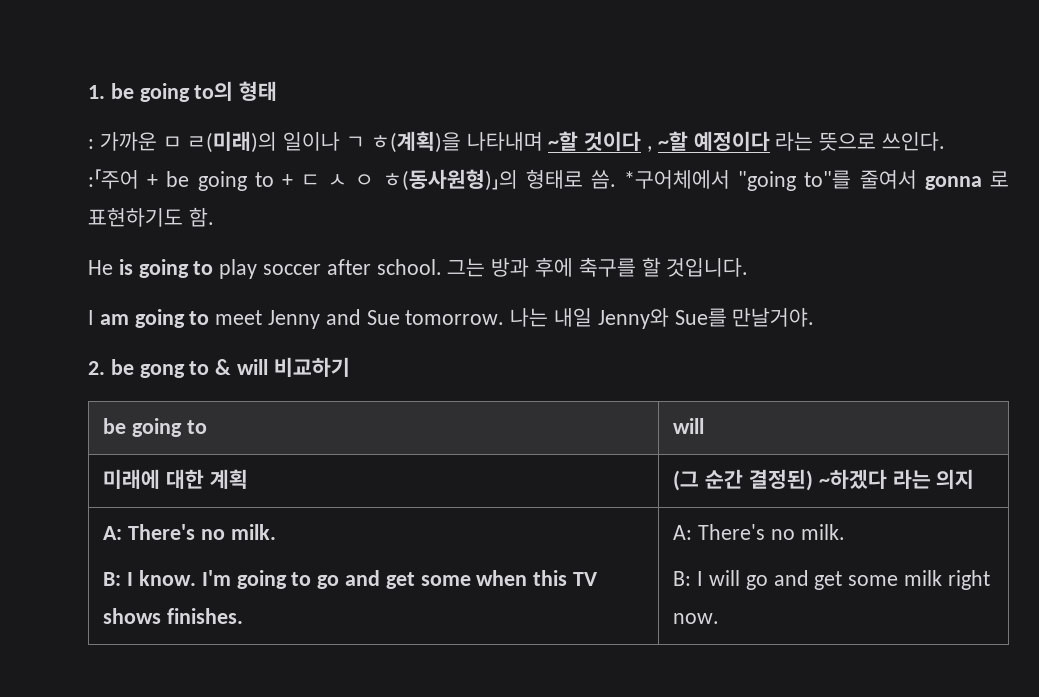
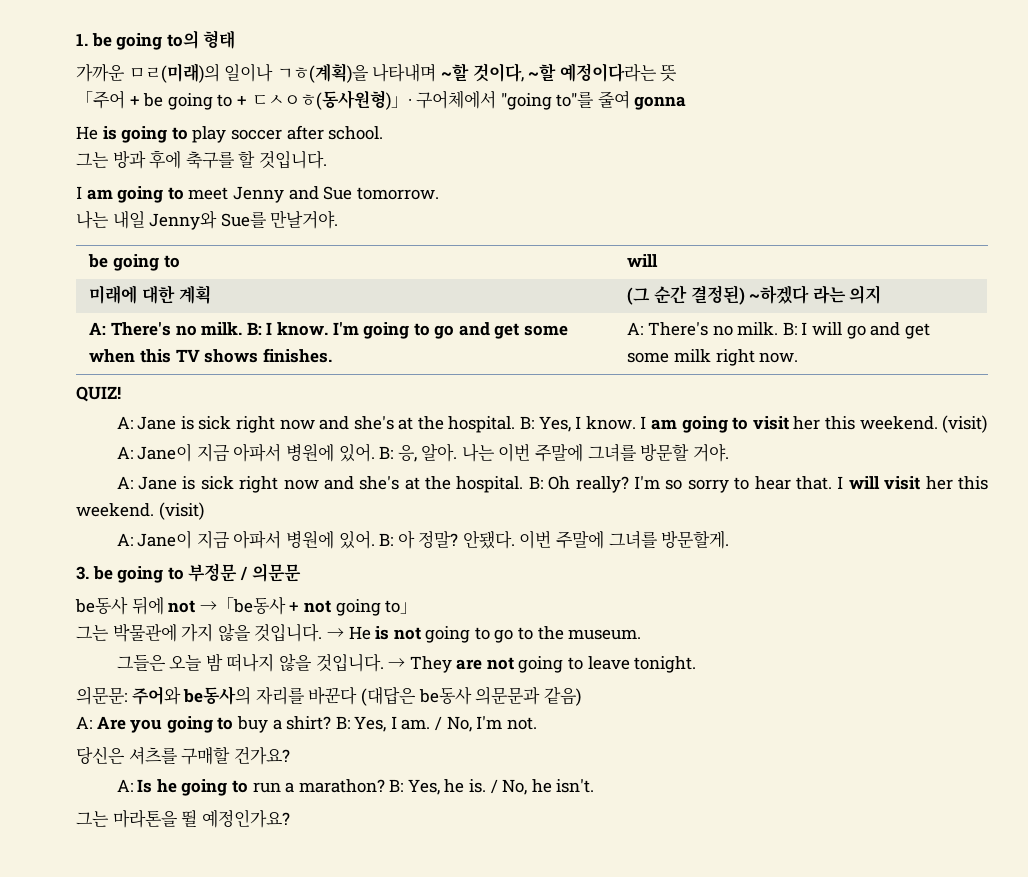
[88,131,946,153] [88,177,94,187] : 가까운 ㅁ ㄹ(미래)의 일이나 ㄱ ㅎ(계획)을 나타내며 ~할 것이다 , ~할 예정이다 라는 뜻으로 쓰인다. // : -> [76,63,678,83] 가까운 ㅁㄹ(미래)의 일이나 ㄱㅎ(계획)을 나타내며 ~할 것이다, ~할 예정이다라는 뜻 //
[301,169,731,191] ㄷ ㅅ ㅇ ㅎ(동사원형)」의 형태로 씀. *구어체에서 -> [251,90,497,110] ㄷㅅㅇㅎ(동사원형)」· 구어체에서
[859,170,917,189] 줄여서 -> [597,90,630,109] 줄여
[989,171,1009,187] [88,207,214,227] 로 표현하기도 함. -> (687, 103) none
(442, 267) none -> (384, 133) //
(505, 317) none -> (439, 193) //
[88,357,350,378] // 2. be gong to & will 비교하기 -> (339, 219) none
(276, 532) // -> (243, 328) none
(845, 532) // -> (779, 328) none
(720, 618) none -> [76,386,121,402] [116,415,988,433] [116,443,729,462] [116,476,988,493] [76,502,204,520] [116,530,730,549] [76,563,301,583] [75,596,418,616] [76,623,642,643] [116,653,697,673] [76,686,581,706] [76,716,537,733] [76,746,290,765] [116,779,595,796] [76,809,290,828] // QUIZ! // A: Jane is sick right now and she's at the hospital. B: Yes, I know. I am going to visit her this weekend. (visit) // A: Jane이 지금 아파서 병원에 있어. B: 응, 알아. 나는 이번 주말에 그녀를 방문할 거야. // A: Jane is sick right now and she's at the hospital. B: Oh really? I'm so sorry to hear that. I will visit her this weekend. (visit) // A: Jane이 지금 아파서 병원에 있어. B: 아 정말? 안됐다. 이번 주말에 그녀를 방문할게. // 3. be going to 부정문 / 의문문 // be동사 뒤에 not →「be동사 + not going to」 // 그는 박물관에 가지 않을 것입니다. → He is not going to go to the museum. // 그들은 오늘 밤 떠나지 않을 것입니다. → They are not going to leave tonight. // 의문문: 주어와 be동사의 자리를 바꾼다 (대답은 be동사 의문문과 같음) // A: Are you going to buy a shirt? B: Yes, I am. / No, I'm not. // 당신은 셔츠를 구매할 건가요? // A: Is he going to run a marathon? B: Yes, he is. / No, he isn't. // 그는 마라톤을 뛸 예정인가요?

